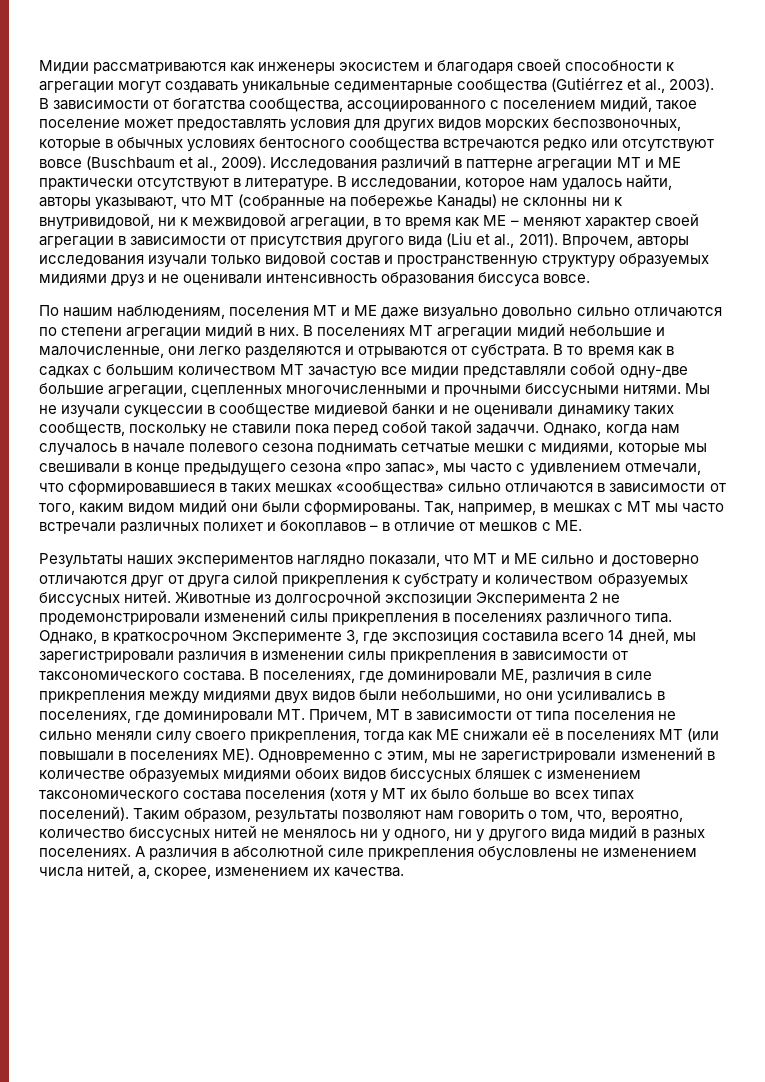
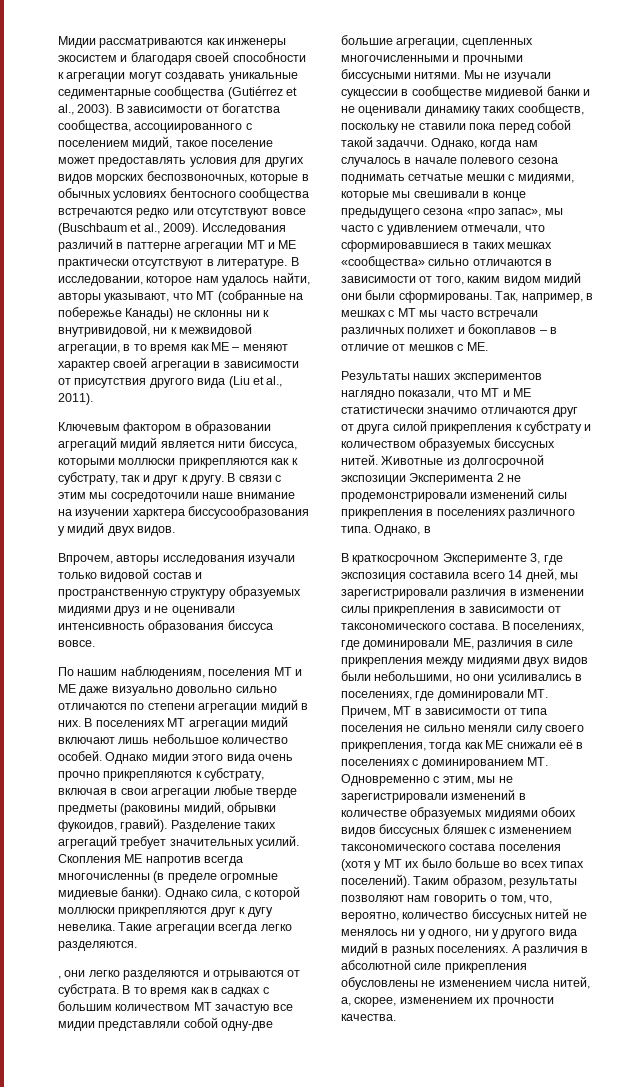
(558, 240) none -> [58,421,272,434] [58,437,297,451] [58,458,298,468] [58,472,281,485] [58,492,295,502] [58,506,310,519] [58,522,176,536] // Ключевым фактором в образовании агрегаций мидий является нити биссуса, которыми моллюски прикрепляются как к субстрату, так и друг к другу. В связи с этим мы сосредоточили наше внимание на изучении харктера биссусообразования у мидий двух видов. //
[568,325,665,336] [39,346,164,358] небольшие и малочисленные, -> [58,734,289,744] [58,750,293,764] [58,768,265,781] [58,785,297,798] [58,801,277,815] [58,818,277,832] [58,835,300,849] [58,854,244,866] [58,871,279,883] [58,886,300,900] [58,907,273,917] [58,922,292,934] [58,941,137,951] [58,976,61,979] включают лишь небольшое количество особей. Однако мидии этого вида очень прочно прикрепляются к субстрату, включая в свои агрегации любые тверде предметы (раковины мидий, обрывки фукоидов, гравий). Разделение таких агрегаций требует значительных усилий. Скопления ME напротив всегда многочисленны (в пределе огромные мидиевые банки). Однако сила, с которой моллюски прикрепляются друг к дугу невелика. Такие агрегации всегда легко разделяются. // ,
[541,555,699,567] сильно и достоверно -> [341,407,478,414] статистически значимо
(110, 636) none -> [341,553,349,562] // В
[658,728,719,742] [39,748,255,762] МТ (или повышали в поселениях МЕ). -> [412,757,549,769] с доминированием МТ.
(331, 871) none -> [492,997,554,1007] прочности

